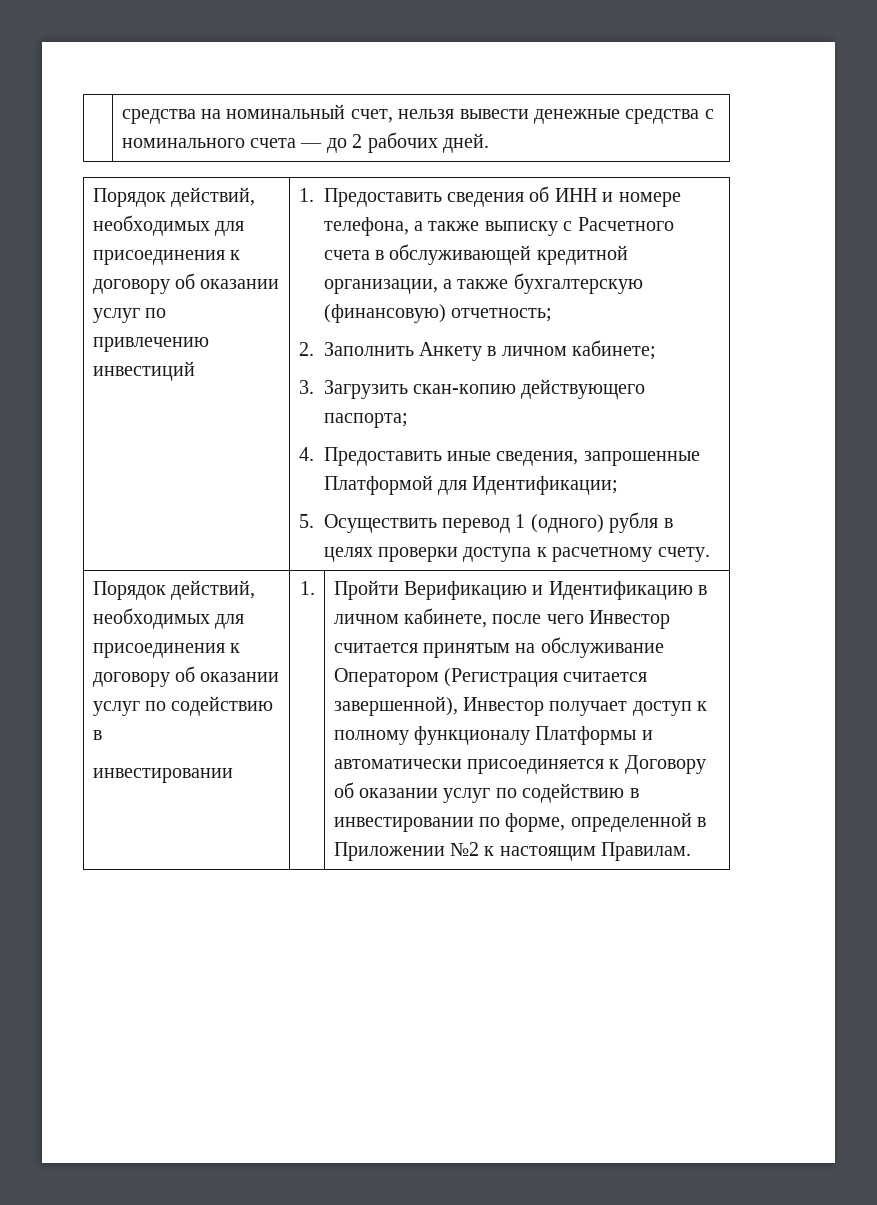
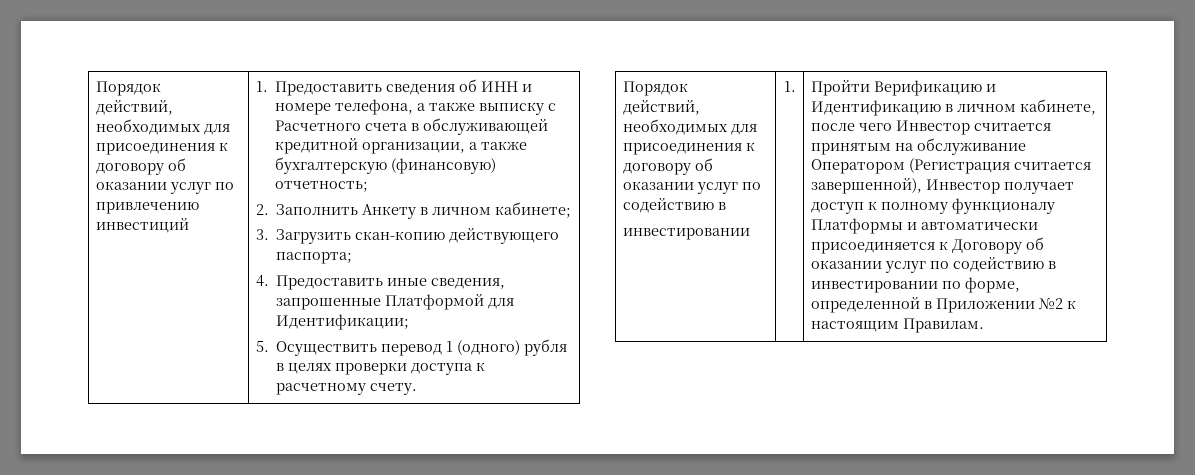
[121,104,714,124] [121,132,489,153] | средства на номинальный счет, нельзя вывести денежные средства с номинального счета — до 2 рабочих дней. // -> (95, 88) none

